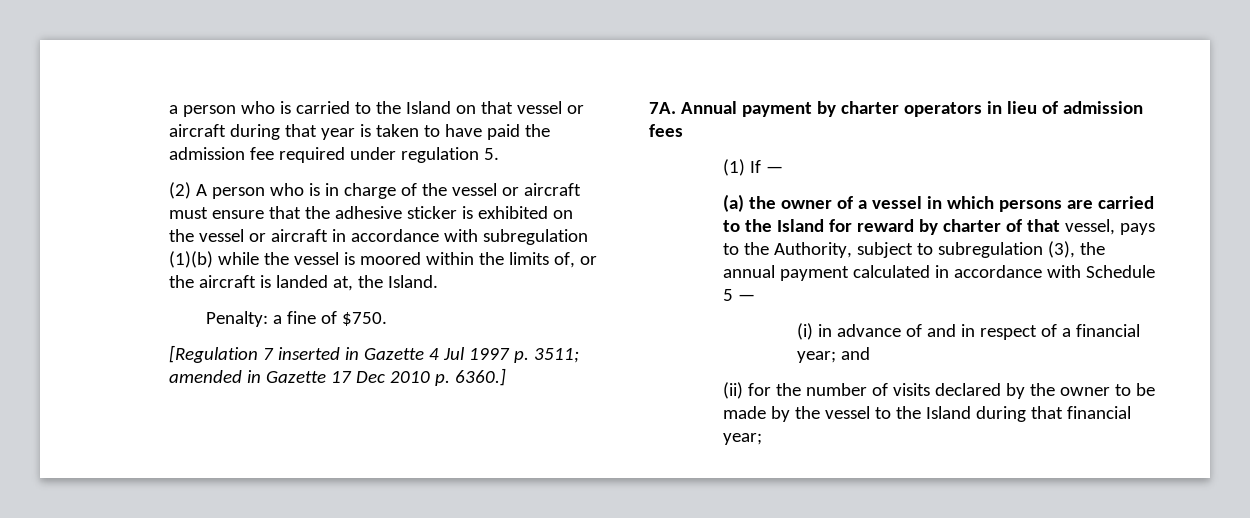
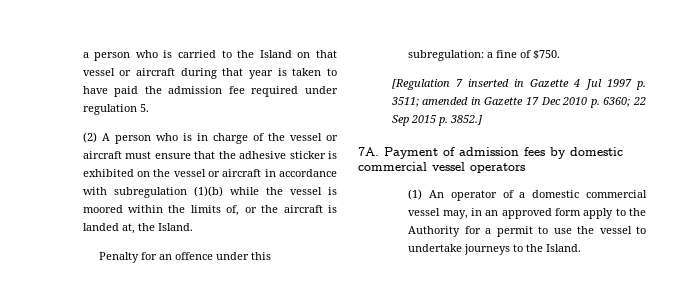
[205,311,268,327] Penalty: -> [99,252,272,263] [408,50,485,61] Penalty for an offence under this subregulation:
[454,368,506,386] [649,101,1143,117] [649,124,683,137] [722,159,783,176] [722,194,1154,212] [722,219,1155,235] [722,241,1105,258] [722,265,1155,281] [722,289,755,301] [796,323,1140,340] [796,347,870,363] [722,382,1155,399] [722,406,1131,422] [722,433,762,445] 6360.] // 7A. Annual payment by charter operators in lieu of admission fees // (1) If — // (a) the owner of a vessel in which persons are carried to the Island for reward by charter of that vessel, pays to the Authority, subject to subregulation (3), the annual payment calculated in accordance with Schedule 5 — // (i) in advance of and in respect of a financial year; and // (ii) for the number of visits declared by the owner to be made by the vessel to the Island during that financial year; -> [603,97,646,107] [391,115,482,126] [358,147,623,159] [358,162,525,173] [408,189,647,201] [408,208,646,219] [408,226,646,237] [408,244,582,255] 6360; 22 Sep 2015 p. 3852.] // 7A. Payment of admission fees by domestic commercial vessel operators // (1) An operator of a domestic commercial vessel may, in an approved form apply to the Authority for a permit to use the vessel to undertake journeys to the Island.

